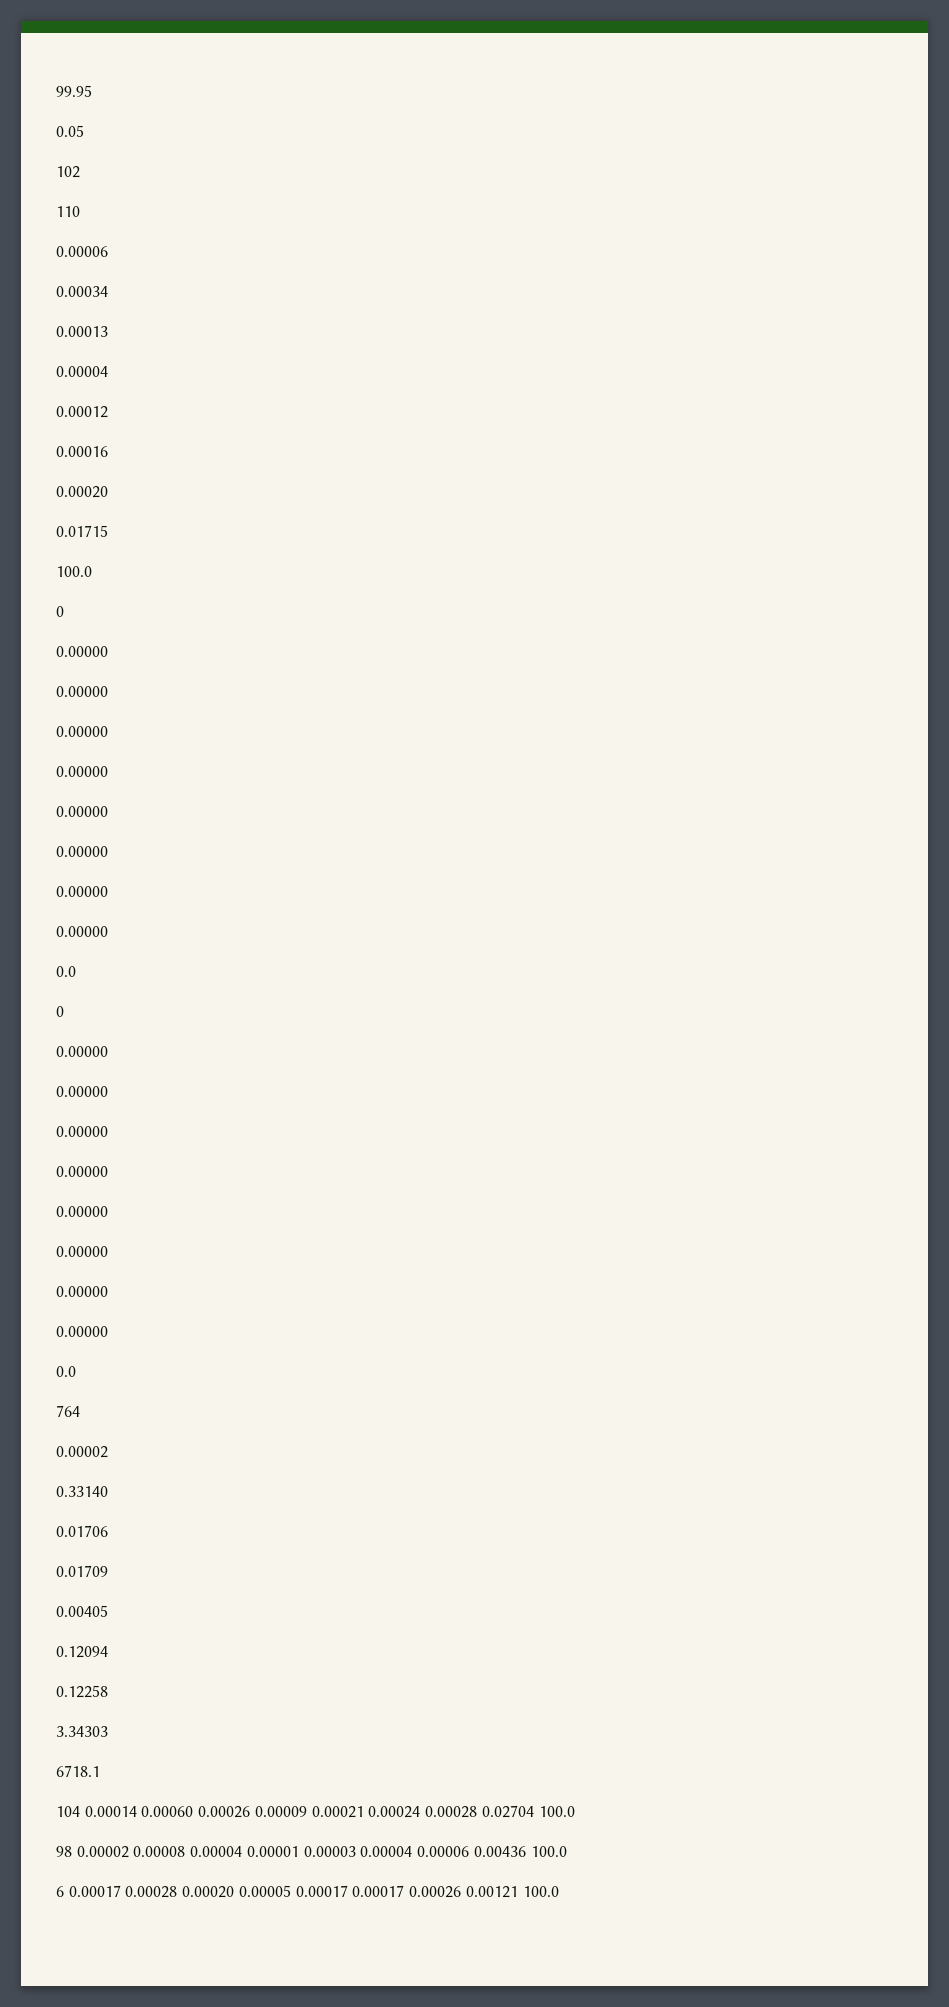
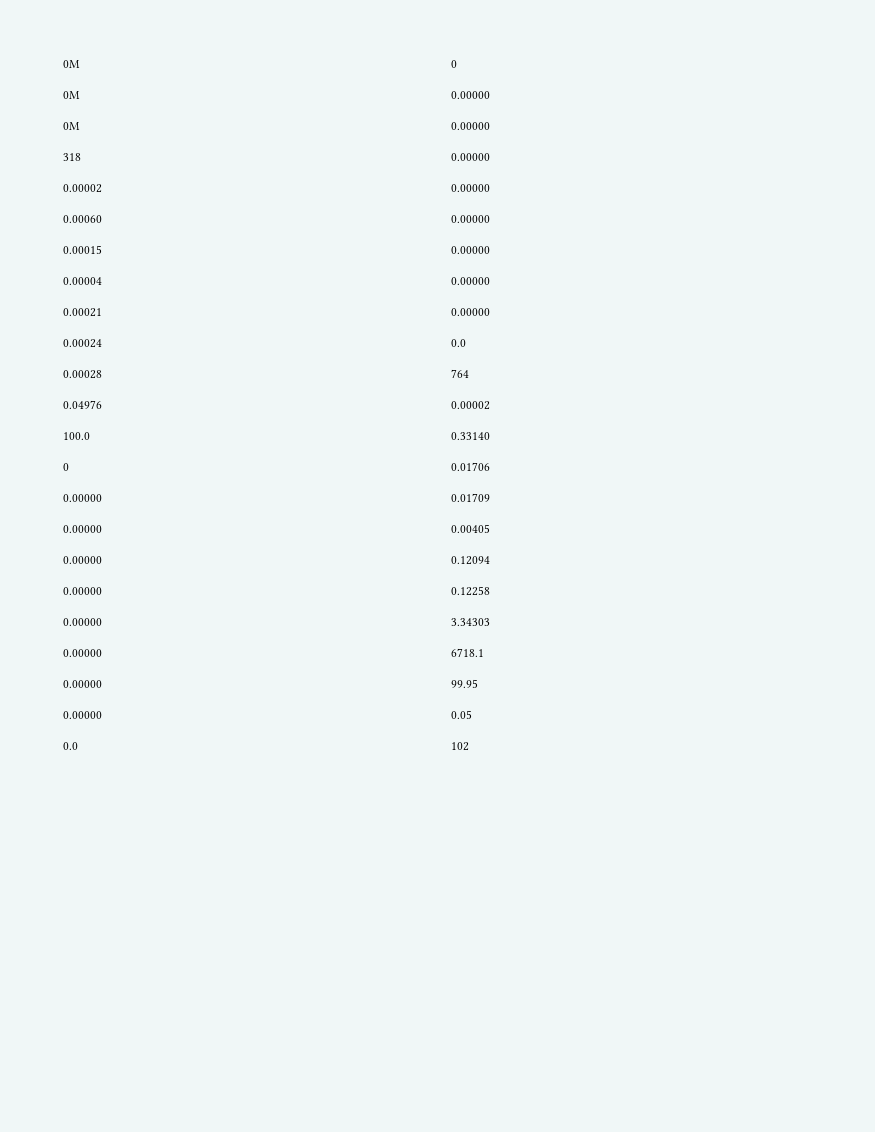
[56,85,92,97] [56,125,84,137] [56,166,80,178] [56,206,80,217] [56,246,108,257] [56,286,108,297] [56,326,108,337] [56,366,108,377] [56,406,108,418] [56,446,108,457] [56,486,108,498] [56,525,108,537] 99.95 // 0.05 // 102 // 110 // 0.00006 // 0.00034 // 0.00013 // 0.00004 // 0.00012 // 0.00016 // 0.00020 // 0.01715 -> [63,60,80,68] [63,91,80,99] [63,122,80,130] [63,153,81,161] [63,184,102,193] [63,215,102,223] [63,245,102,254] [63,277,102,285] [63,308,102,317] [63,339,102,348] [63,370,102,379] [63,400,102,409] 0M // 0M // 0M // 318 // 0.00002 // 0.00060 // 0.00015 // 0.00004 // 0.00021 // 0.00024 // 0.00028 // 0.04976
[56,1805,575,1818] [56,1846,567,1858] [56,1885,559,1898] 104 0.00014 0.00060 0.00026 0.00009 0.00021 0.00024 0.00028 0.02704 100.0 // 98 0.00002 0.00008 0.00004 0.00001 0.00003 0.00004 0.00006 0.00436 100.0 // 6 0.00017 0.00028 0.00020 0.00005 0.00017 0.00017 0.00026 0.00121 100.0 -> [451,679,478,688] [451,710,472,719] [451,742,469,751] 99.95 // 0.05 // 102

